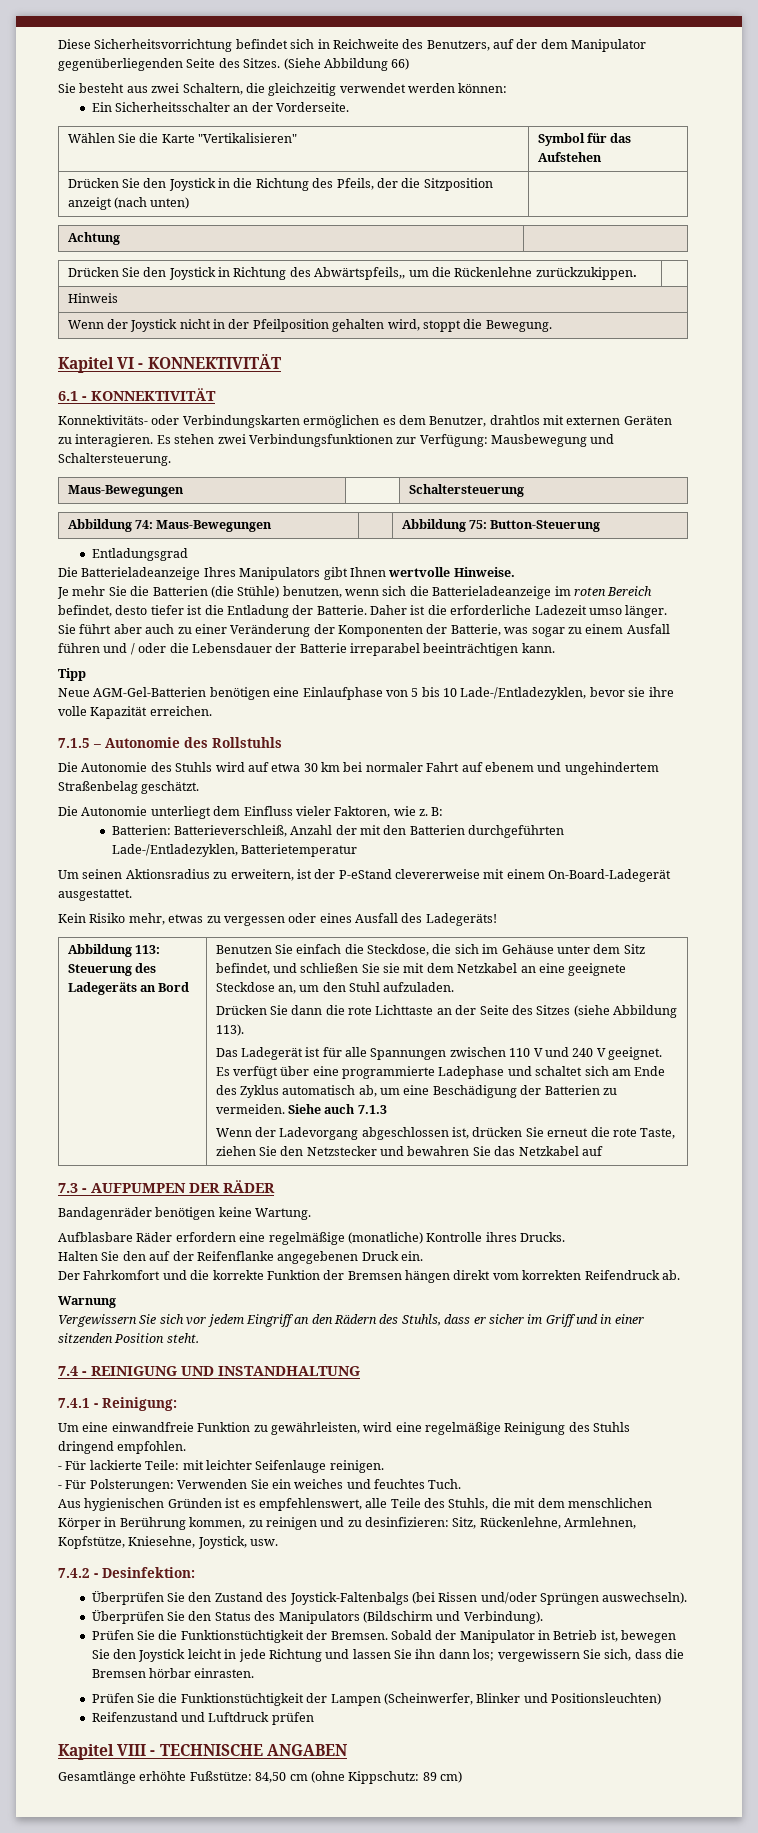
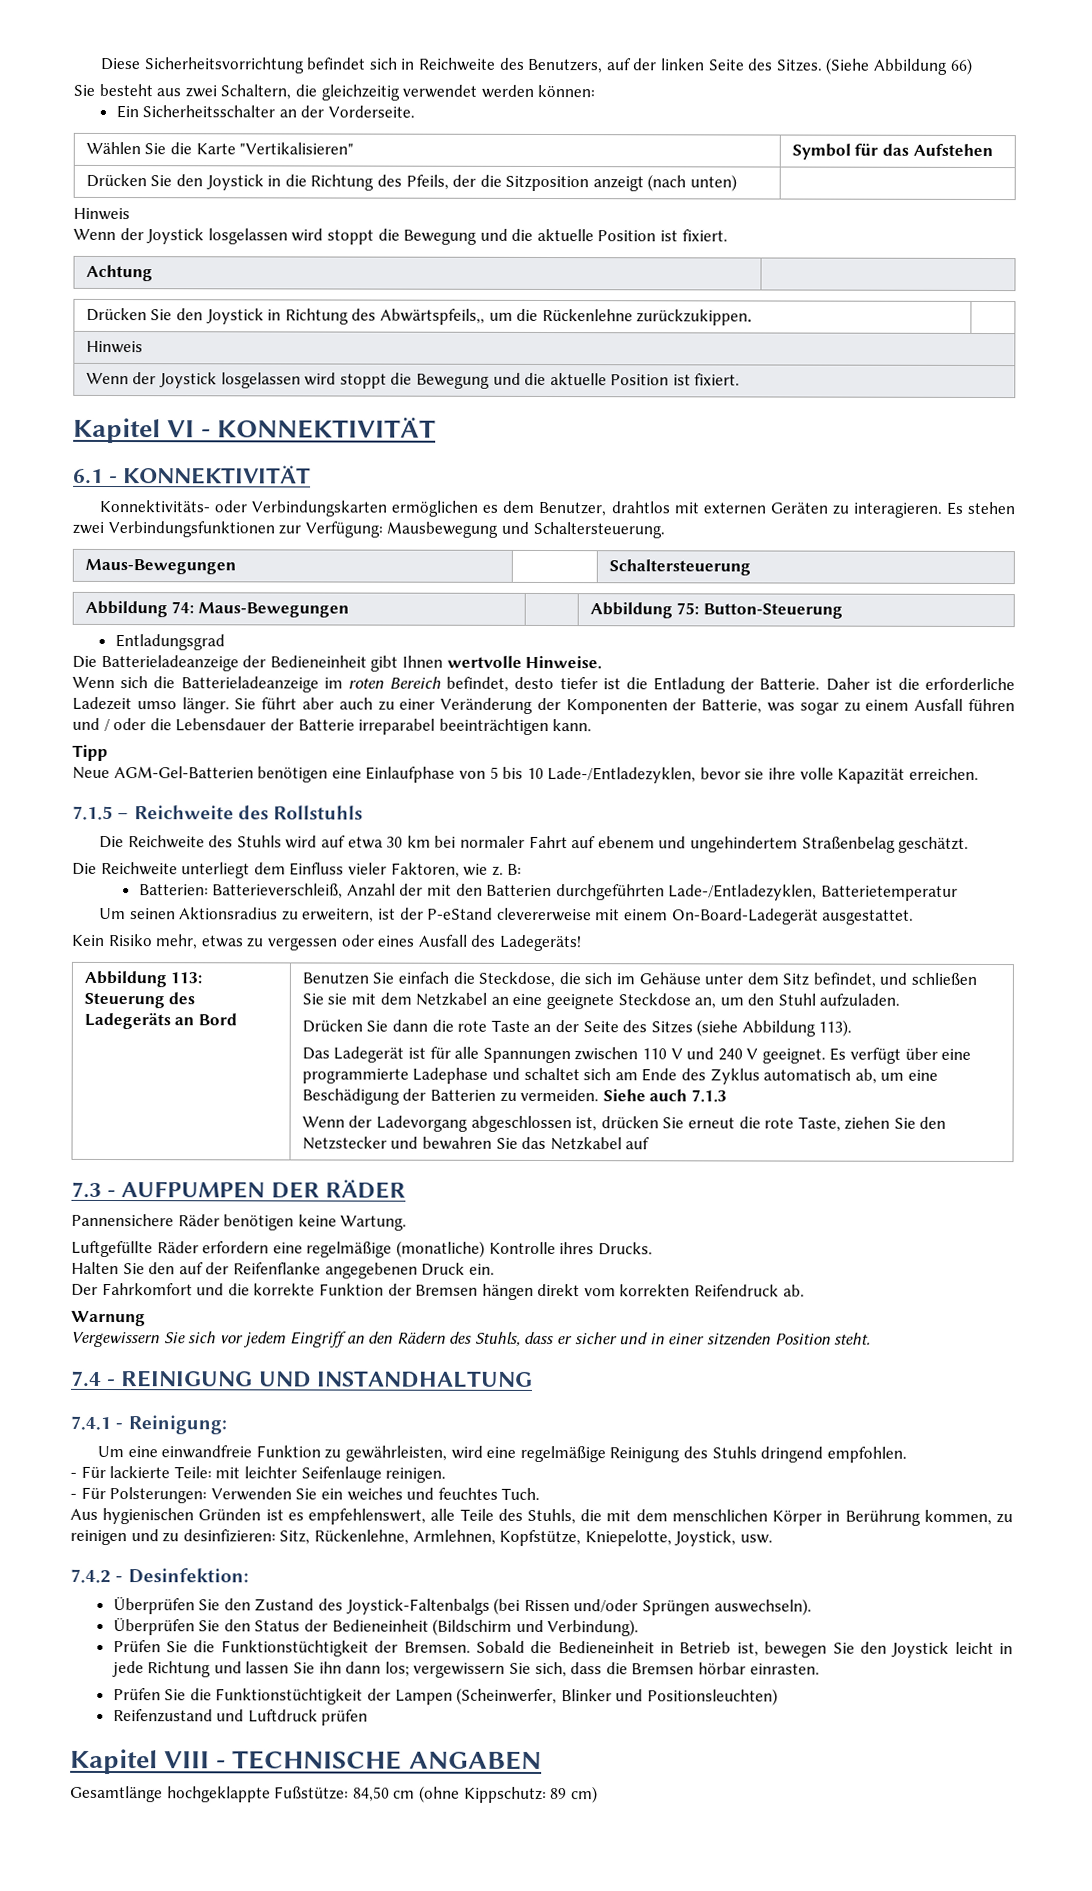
[540,39,647,52] [58,58,183,71] dem Manipulator gegenüberliegenden -> [659,58,705,71] linken
(190, 203) none -> [73,207,130,221] [73,228,728,245] // Hinweis // Wenn der Joystick losgelassen wird stoppt die Bewegung und die aktuelle Position ist fixiert.
[179,319,552,332] nicht in der Pfeilposition gehalten wird, stoppt die Bewegung. -> [220,372,741,389] losgelassen wird stoppt die Bewegung und die aktuelle Position ist fixiert.
[203,567,321,580] Ihres Manipulators -> [242,655,367,668] der Bedieneinheit
[57,586,379,599] Je mehr Sie die Batterien (die Stühle) benutzen, wenn -> [72,676,115,689] Wenn
[105,737,180,748] Autonomie -> [133,805,234,820] Reichweite
[81,762,148,772] Autonomie -> [127,835,205,849] Reichweite
[81,806,148,816] Autonomie -> [100,861,178,876] Reichweite
[375,1005,434,1015] Lichttaste -> [490,1019,530,1032] Taste
[58,1207,152,1220] Bandagenräder -> [71,1213,220,1227] Pannensichere Räder
[58,1232,133,1242] Aufblasbare -> [71,1240,153,1258] Luftgefüllte
[527,1314,576,1327] im Griff -> (618, 1338) none
[128,1536,196,1548] Kniesehne, -> [584,1530,672,1547] Kniepelotte,
[254,1611,360,1624] des Manipulators -> [304,1619,429,1632] der Bedieneinheit
[435,1630,535,1643] der Manipulator -> [530,1640,655,1654] die Bedieneinheit
[139,1771,187,1781] erhöhte -> [166,1786,271,1803] hochgeklappte

